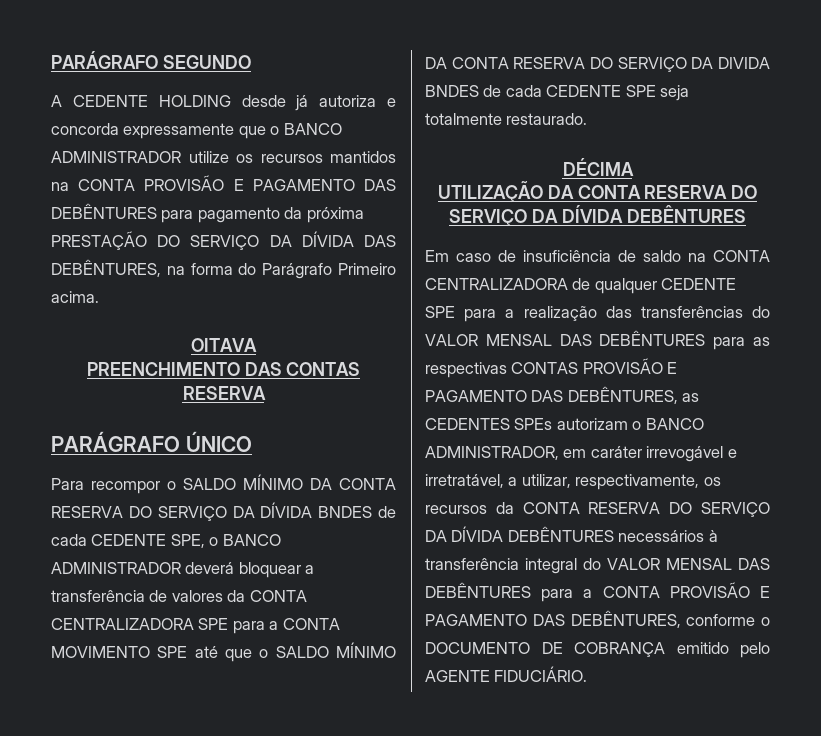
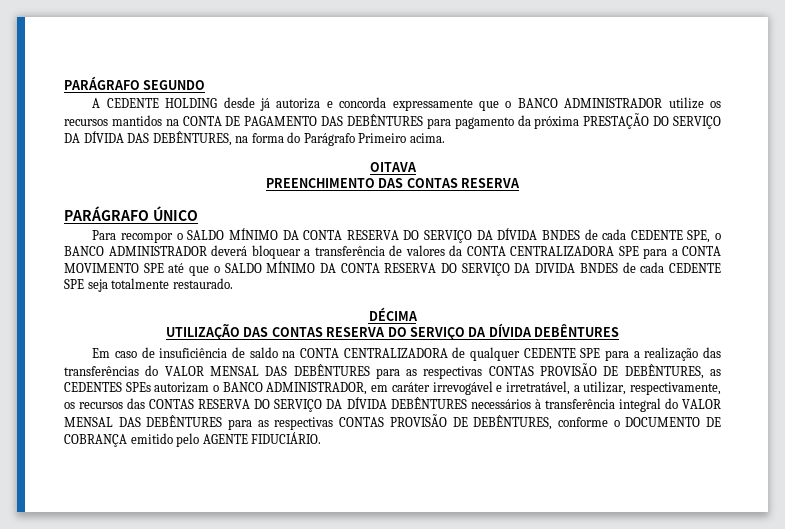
[144,175,244,191] PROVISÃO E -> [225,116,241,126] DE
[547,185,641,199] DA CONTA -> [243,327,323,337] DAS CONTAS
[667,362,678,374] [425,390,564,402] E PAGAMENTO DAS -> [603,366,619,376] DE
[495,502,580,514] da CONTA -> [127,398,195,409] das CONTAS
[583,582,770,598] [425,614,565,626] a CONTA PROVISÃO E PAGAMENTO DAS -> [257,414,468,430] as respectivas CONTAS PROVISÃO DE

